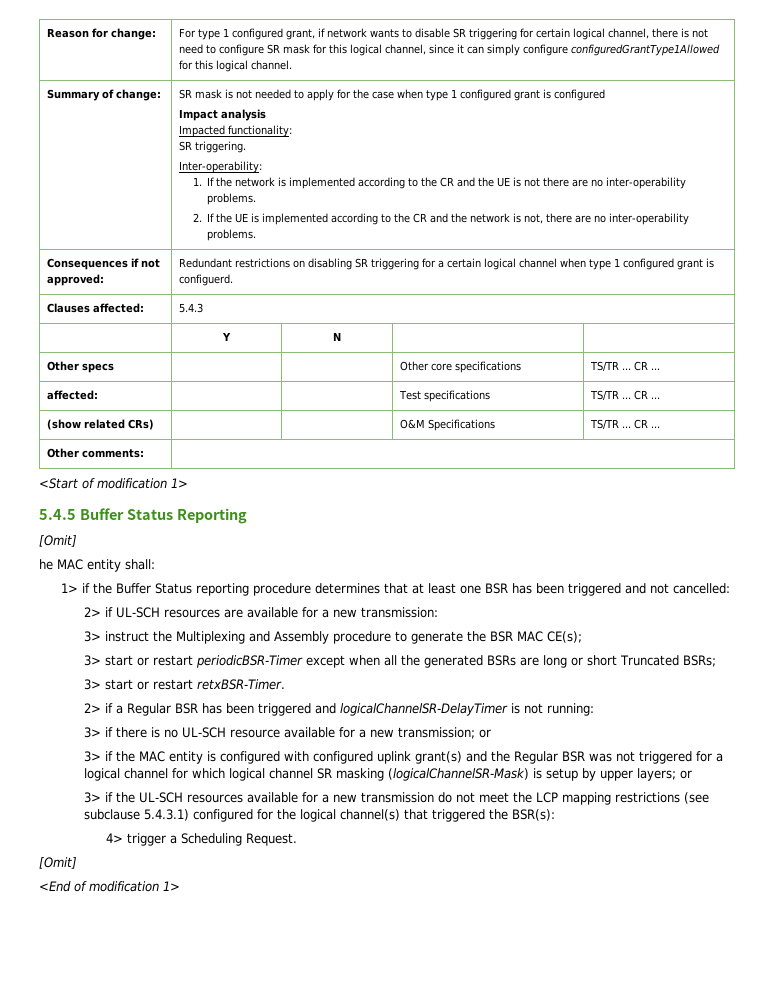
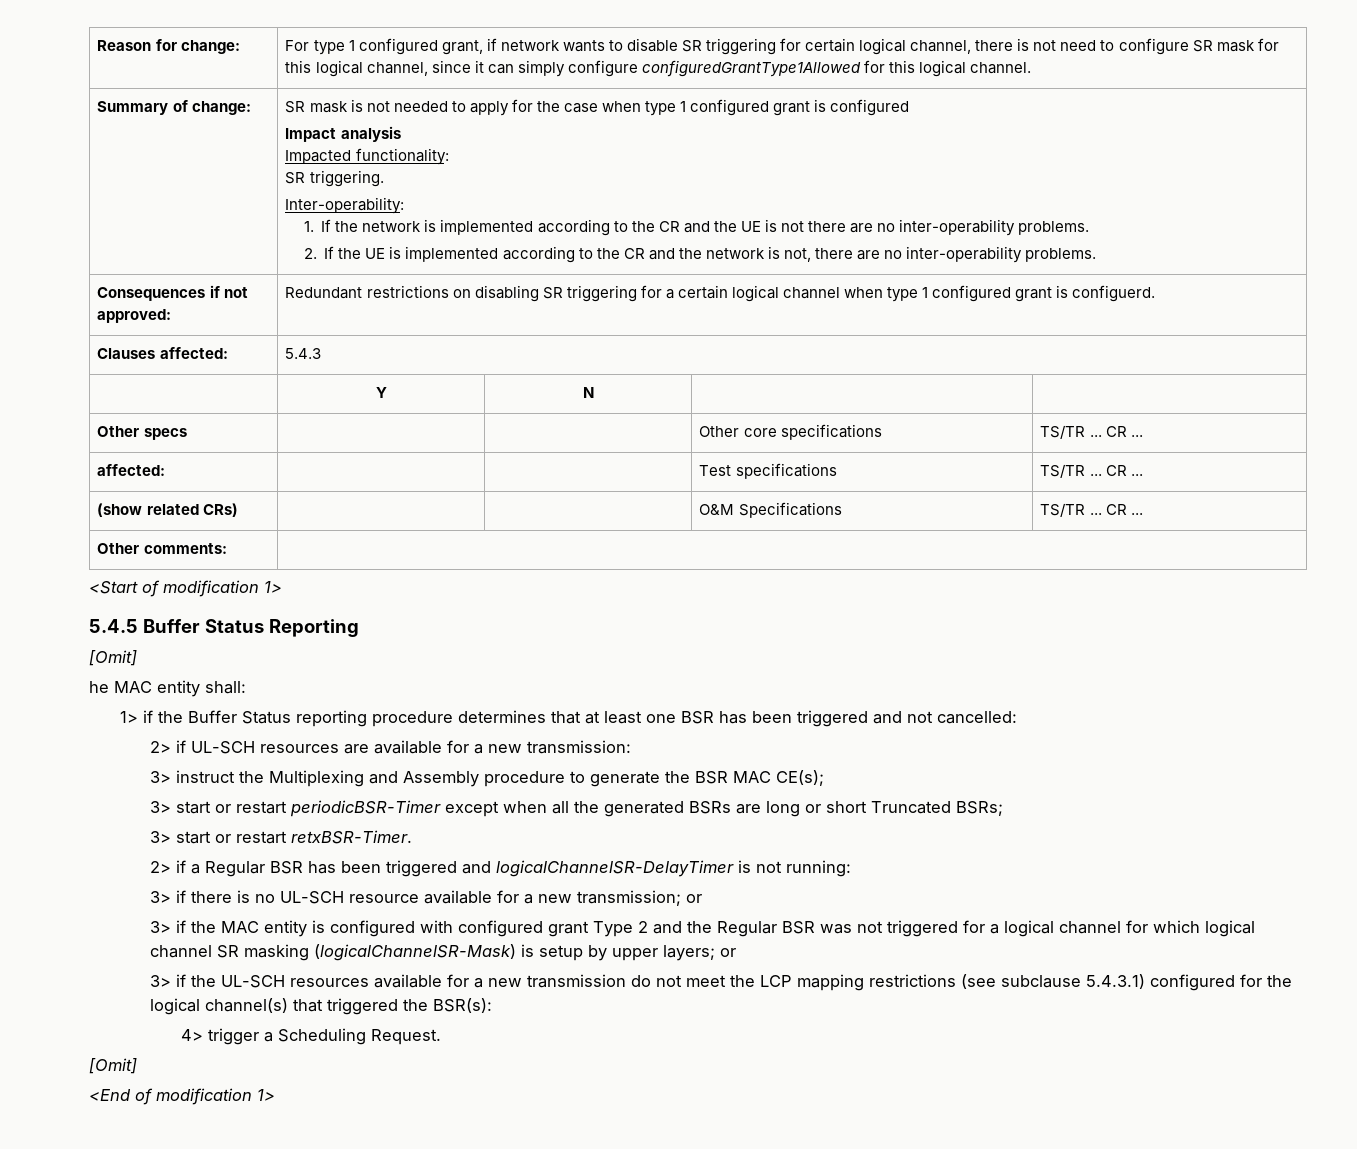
[376,751,462,764] uplink grant(s) -> [548,921,649,937] grant Type 2

